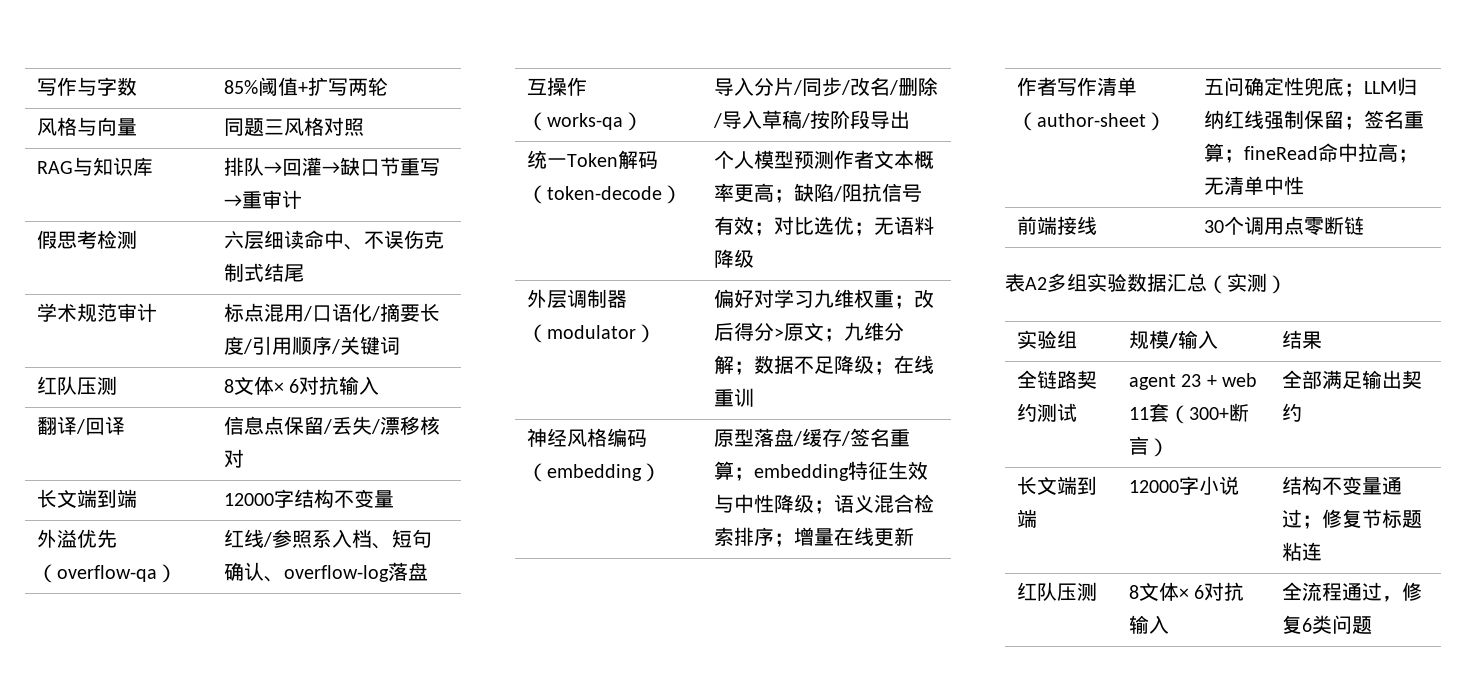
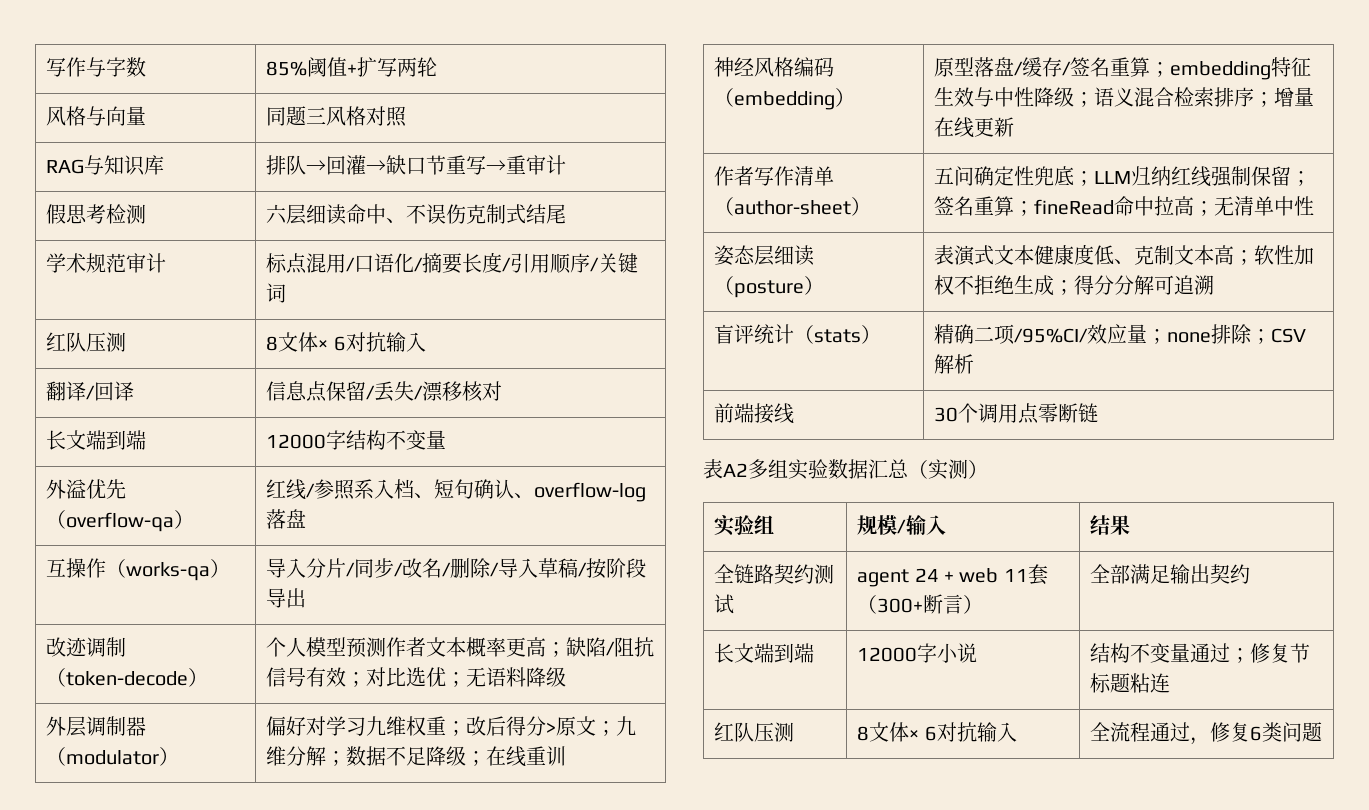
[526,150,658,169] 统一Token解码 -> [46,637,127,657] 改迹调制
(1304, 185) none -> [714,245,815,266] [714,276,825,298] [934,244,1315,266] [934,275,1215,296] [714,324,882,344] [934,324,1307,345] [934,354,975,374] // 姿态层细读（posture） | 表演式文本健康度低、克制文本高；软性加权不拒绝生成；得分分解可追溯 // 盲评统计（stats） | 精确二项/95%CI/效应量；none排除；CSV解析
[1181,374,1202,387] 23 -> [914,568,939,582] 24

